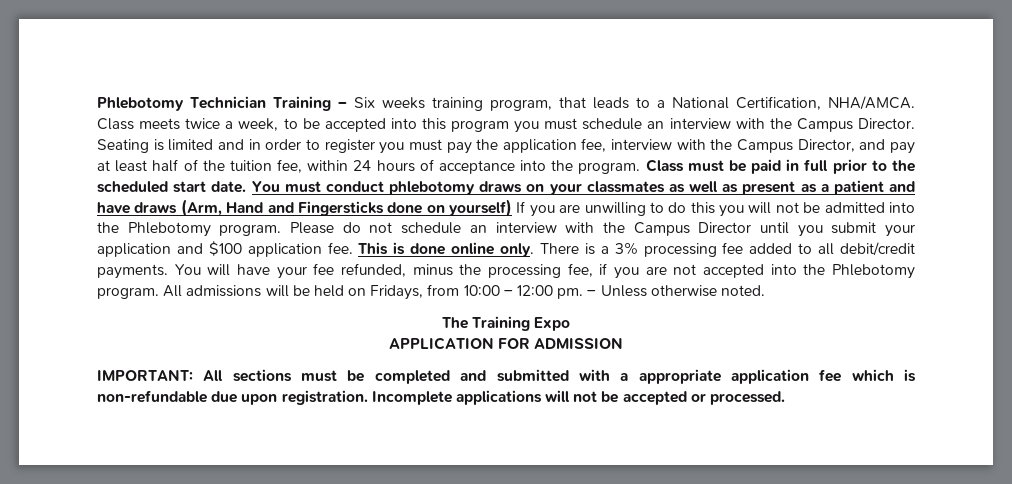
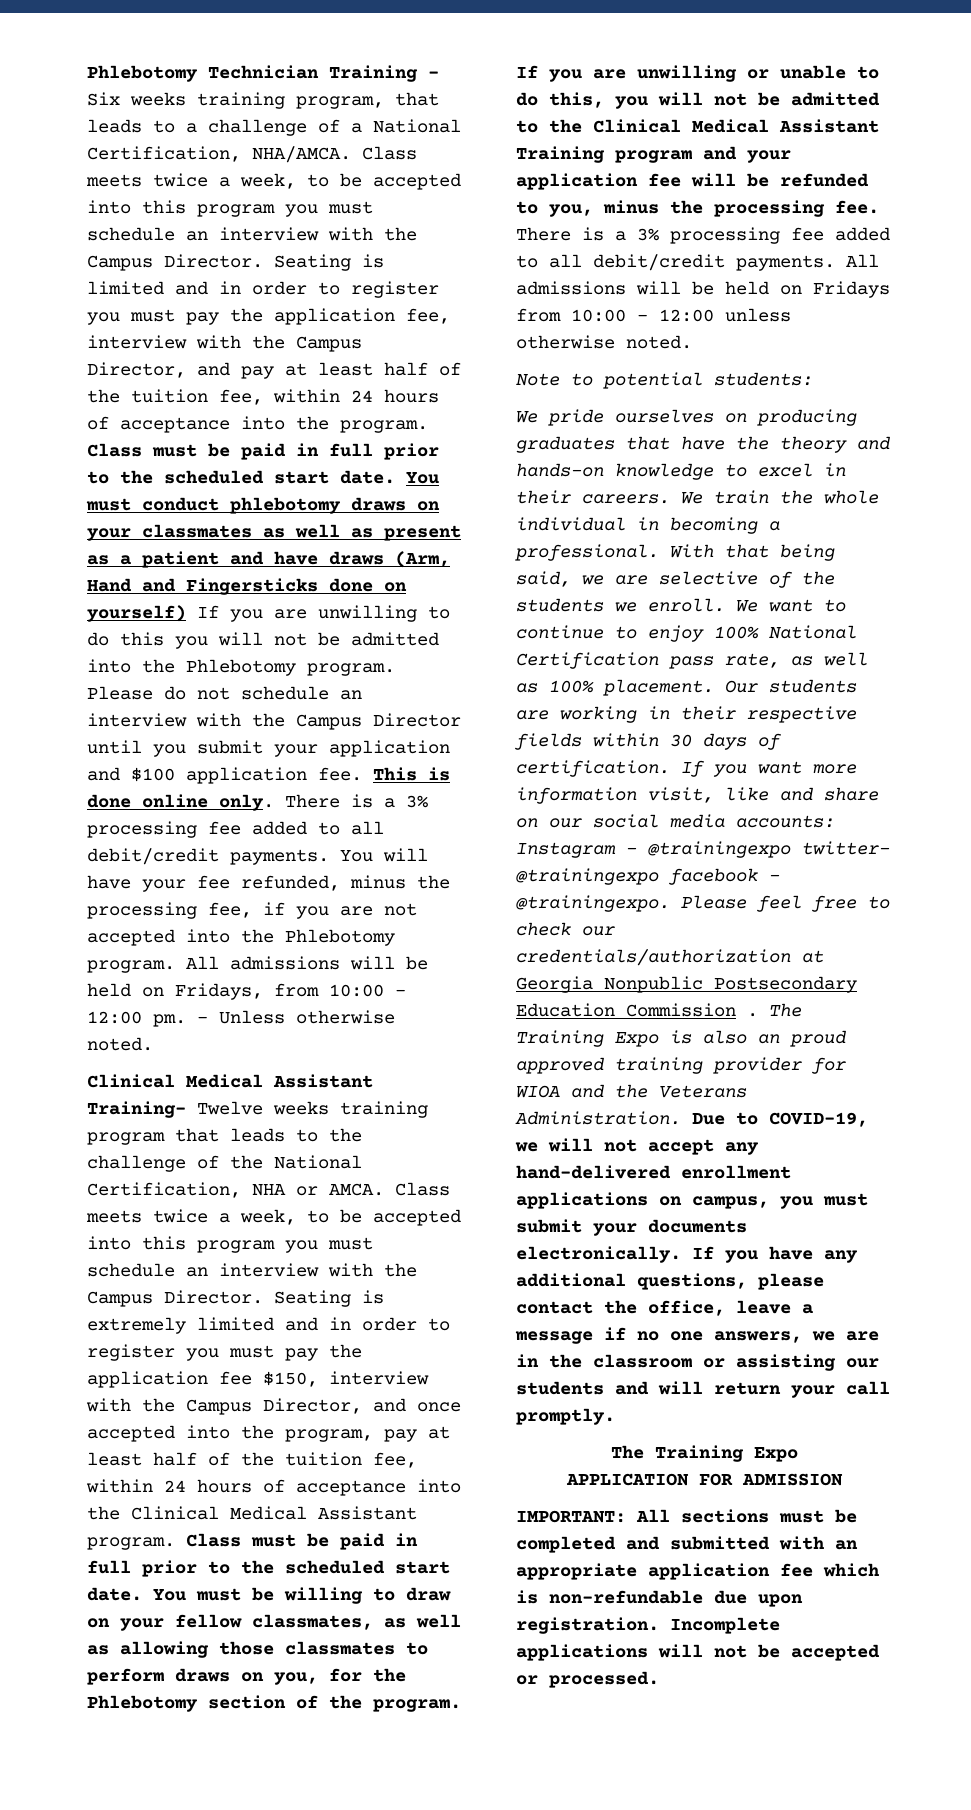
(665, 104) none -> [208,119,362,136] challenge of a
(765, 290) none -> [87,1074,373,1088] [87,1101,428,1118] [87,1128,362,1145] [87,1155,362,1172] [87,1182,450,1198] [86,1209,461,1226] [87,1236,373,1253] [87,1263,417,1277] [87,1290,384,1307] [87,1317,450,1334] [87,1344,362,1361] [87,1371,429,1388] [86,1398,461,1415] [87,1425,450,1442] [87,1452,417,1468] [86,1479,461,1496] [87,1506,417,1520] [87,1533,418,1550] [87,1560,450,1577] [87,1587,451,1604] [87,1614,461,1631] [87,1641,428,1658] [87,1668,406,1685] [87,1695,461,1712] [516,65,879,82] [516,92,880,109] [516,119,879,133] [516,146,791,163] [516,173,869,190] [516,200,879,217] [516,227,890,244] [516,254,879,271] [516,281,890,298] [516,308,791,322] [516,335,692,349] [516,372,813,389] [516,409,857,426] [516,436,890,453] [516,463,846,480] [516,490,879,504] [516,517,780,534] [515,544,835,561] [516,571,835,588] [516,598,846,612] [516,625,857,642] [516,652,868,669] [516,679,857,696] [516,706,857,723] [514,733,782,750] [516,760,857,777] [516,787,879,804] [516,814,835,828] [516,841,890,858] [516,868,780,885] [516,895,890,912] [516,922,616,936] [516,949,824,966] [516,976,857,993] [516,1003,802,1017] [516,1030,846,1047] [516,1057,847,1074] [516,1084,747,1098] [515,1111,868,1127] [515,1138,759,1155] [516,1165,791,1179] [516,1192,868,1209] [516,1219,747,1236] [516,1246,858,1263] [516,1273,824,1290] [516,1300,813,1316] [515,1327,879,1344] [516,1354,879,1371] [516,1381,890,1398] [516,1408,615,1425] // Clinical Medical Assistant Training- Twelve weeks training program that leads to the challenge of the National Certification, NHA or AMCA. Class meets twice a week, to be accepted into this program you must schedule an interview with the Campus Director. Seating is extremely limited and in order to register you must pay the application fee $150, interview with the Campus Director, and once accepted into the program, pay at least half of the tuition fee, within 24 hours of acceptance into the Clinical Medical Assistant program. Class must be paid in full prior to the scheduled start date. You must be willing to draw on your fellow classmates, as well as allowing those classmates to perform draws on you, for the Phlebotomy section of the program. If you are unwilling or unable to do this, you will not be admitted to the Clinical Medical Assistant Training program and your application fee will be refunded to you, minus the processing fee. There is a 3% processing fee added to all debit/credit payments. All admissions will be held on Fridays from 10:00 – 12:00 unless otherwise noted. // Note to potential students: // We pride ourselves on producing graduates that have the theory and hands-on knowledge to excel in their careers. We train the whole individual in becoming a professional. With that being said, we are selective of the students we enroll. We want to continue to enjoy 100% National Certification pass rate, as well as 100% placement. Our students are working in their respective fields within 30 days of certification. If you want more information visit, like and share on our social media accounts: Instagram - @trainingexpo twitter- @trainingexpo facebook - @trainingexpo. Please feel free to check our credentials/authorization at Georgia Nonpublic Postsecondary Education Commission . The Training Expo is also an proud approved training provider for WIOA and the Veterans Administration. Due to COVID-19, we will not accept any hand-delivered enrollment applications on campus, you must submit your documents electronically. If you have any additional questions, please contact the office, leave a message if no one answers, we are in the classroom or assisting our students and will return your call promptly.
[620,373,629,381] a -> [835,1540,858,1550] an

